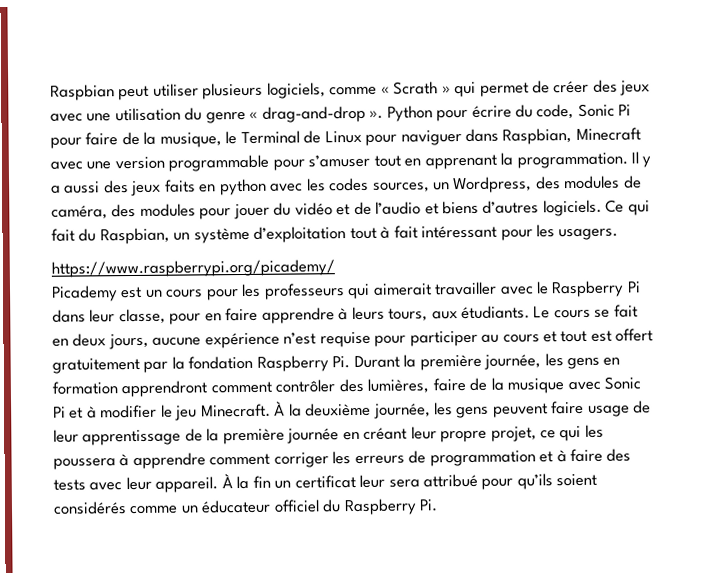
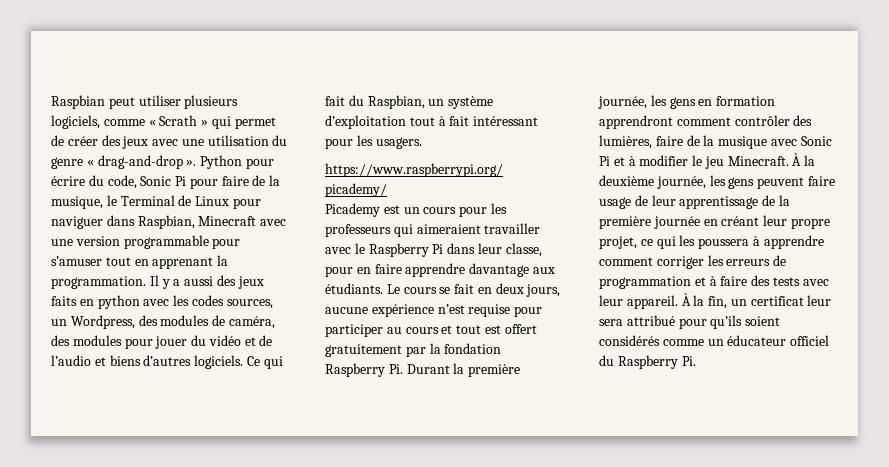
[372,283,432,296] aimerait -> [416,224,481,234] aimeraient
[338,306,429,322] à leurs tours, -> [469,263,530,277] davantage
[252,475,271,488] fin -> [708,296,728,309] fin,

